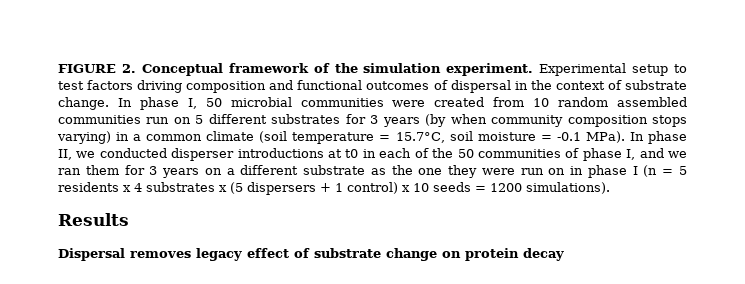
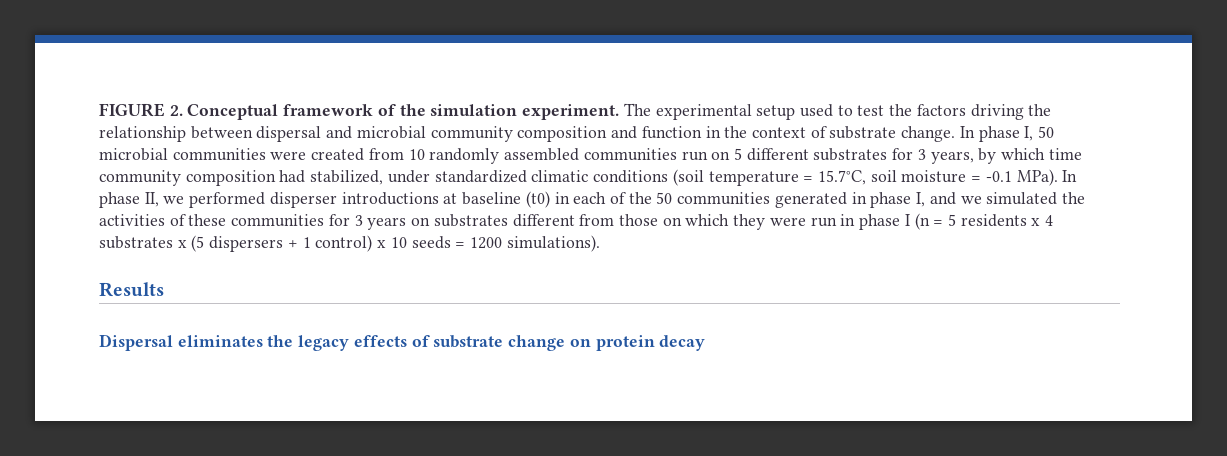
[539,63,669,76] Experimental setup -> [623,103,833,120] The experimental setup used
(84, 85) none -> [889,104,913,116] the
[186,80,511,93] composition and functional outcomes of dispersal -> [1028,104,1052,116] [99,126,702,142] the relationship between dispersal and microbial community composition and function
[558,97,609,107] random -> [429,148,500,164] randomly
[382,114,687,127] [57,131,255,144] years (by when community composition stops varying) in a common climate -> [930,148,1082,164] [99,170,669,186] years, by which time community composition had stabilized, under standardized climatic conditions
[99,148,167,158] conducted -> [189,192,266,208] performed
[345,149,359,158] t0 -> [462,191,550,208] baseline (t0)
[565,148,580,158] of -> [774,192,867,208] generated in
[58,165,443,178] ran them for 3 years on a different substrate as the one -> [986,192,1085,205] [99,214,730,230] simulated the activities of these communities for 3 years on substrates different from those on which
[548,168,566,175] on -> (837, 222) none
[130,248,289,261] removes legacy effect -> [177,335,407,351] eliminates the legacy effects

